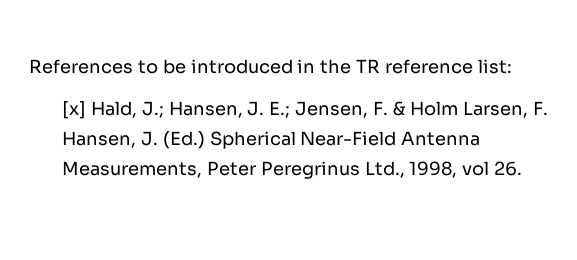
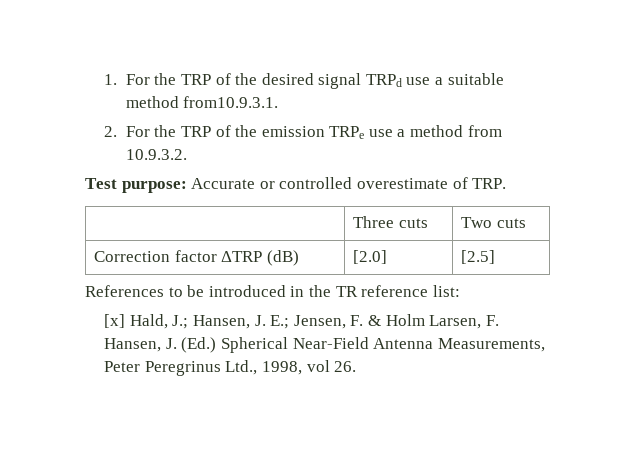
(29, 66) none -> [104,73,504,89] [125,96,279,108] [104,125,502,139] [125,149,187,160] [85,177,507,193] [352,216,428,228] [460,217,526,228] [93,250,299,266] [352,250,387,264] [460,250,495,264] 1. For the TRP of the desired signal TRPd use a suitable method from10.9.3.1. // 2. For the TRP of the emission TRPe use a method from 10.9.3.2. // Test purpose: Accurate or controlled overestimate of TRP. // | Three cuts | Two cuts // Correction factor ΔTRP (dB) | [2.0] | [2.5] //

